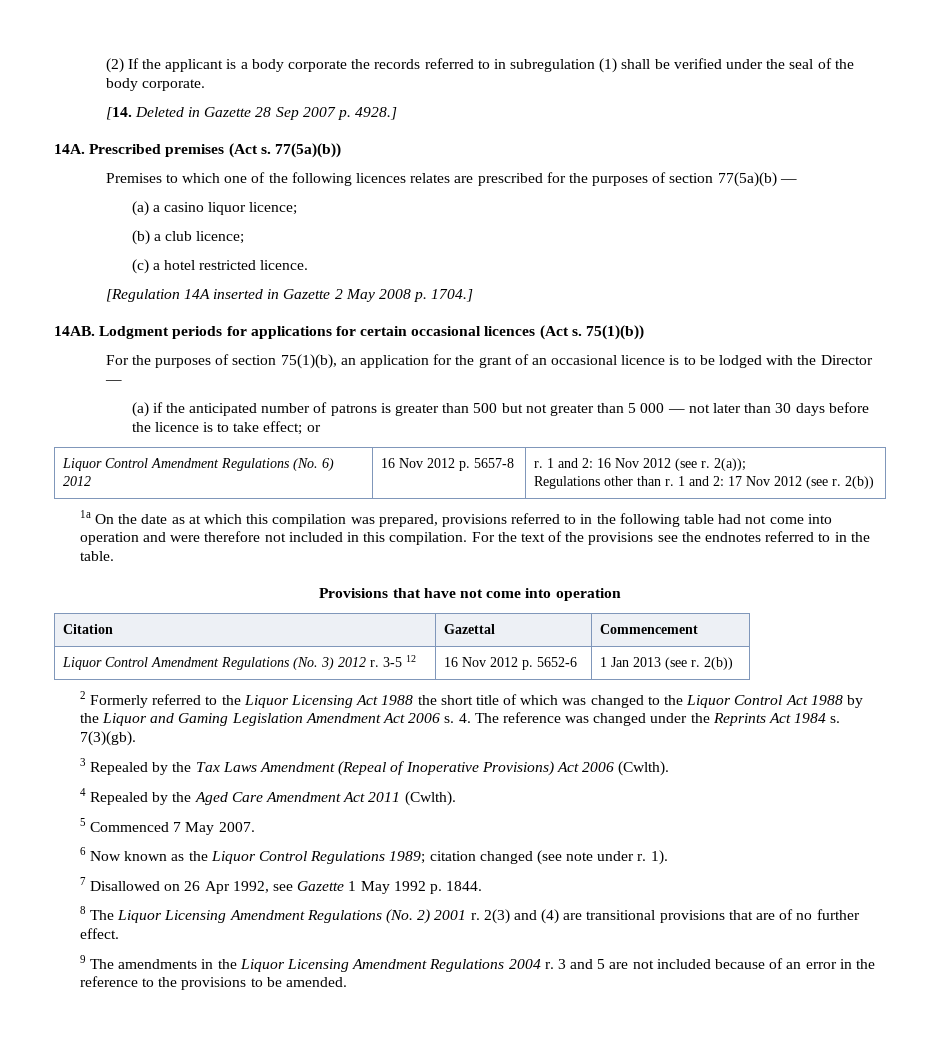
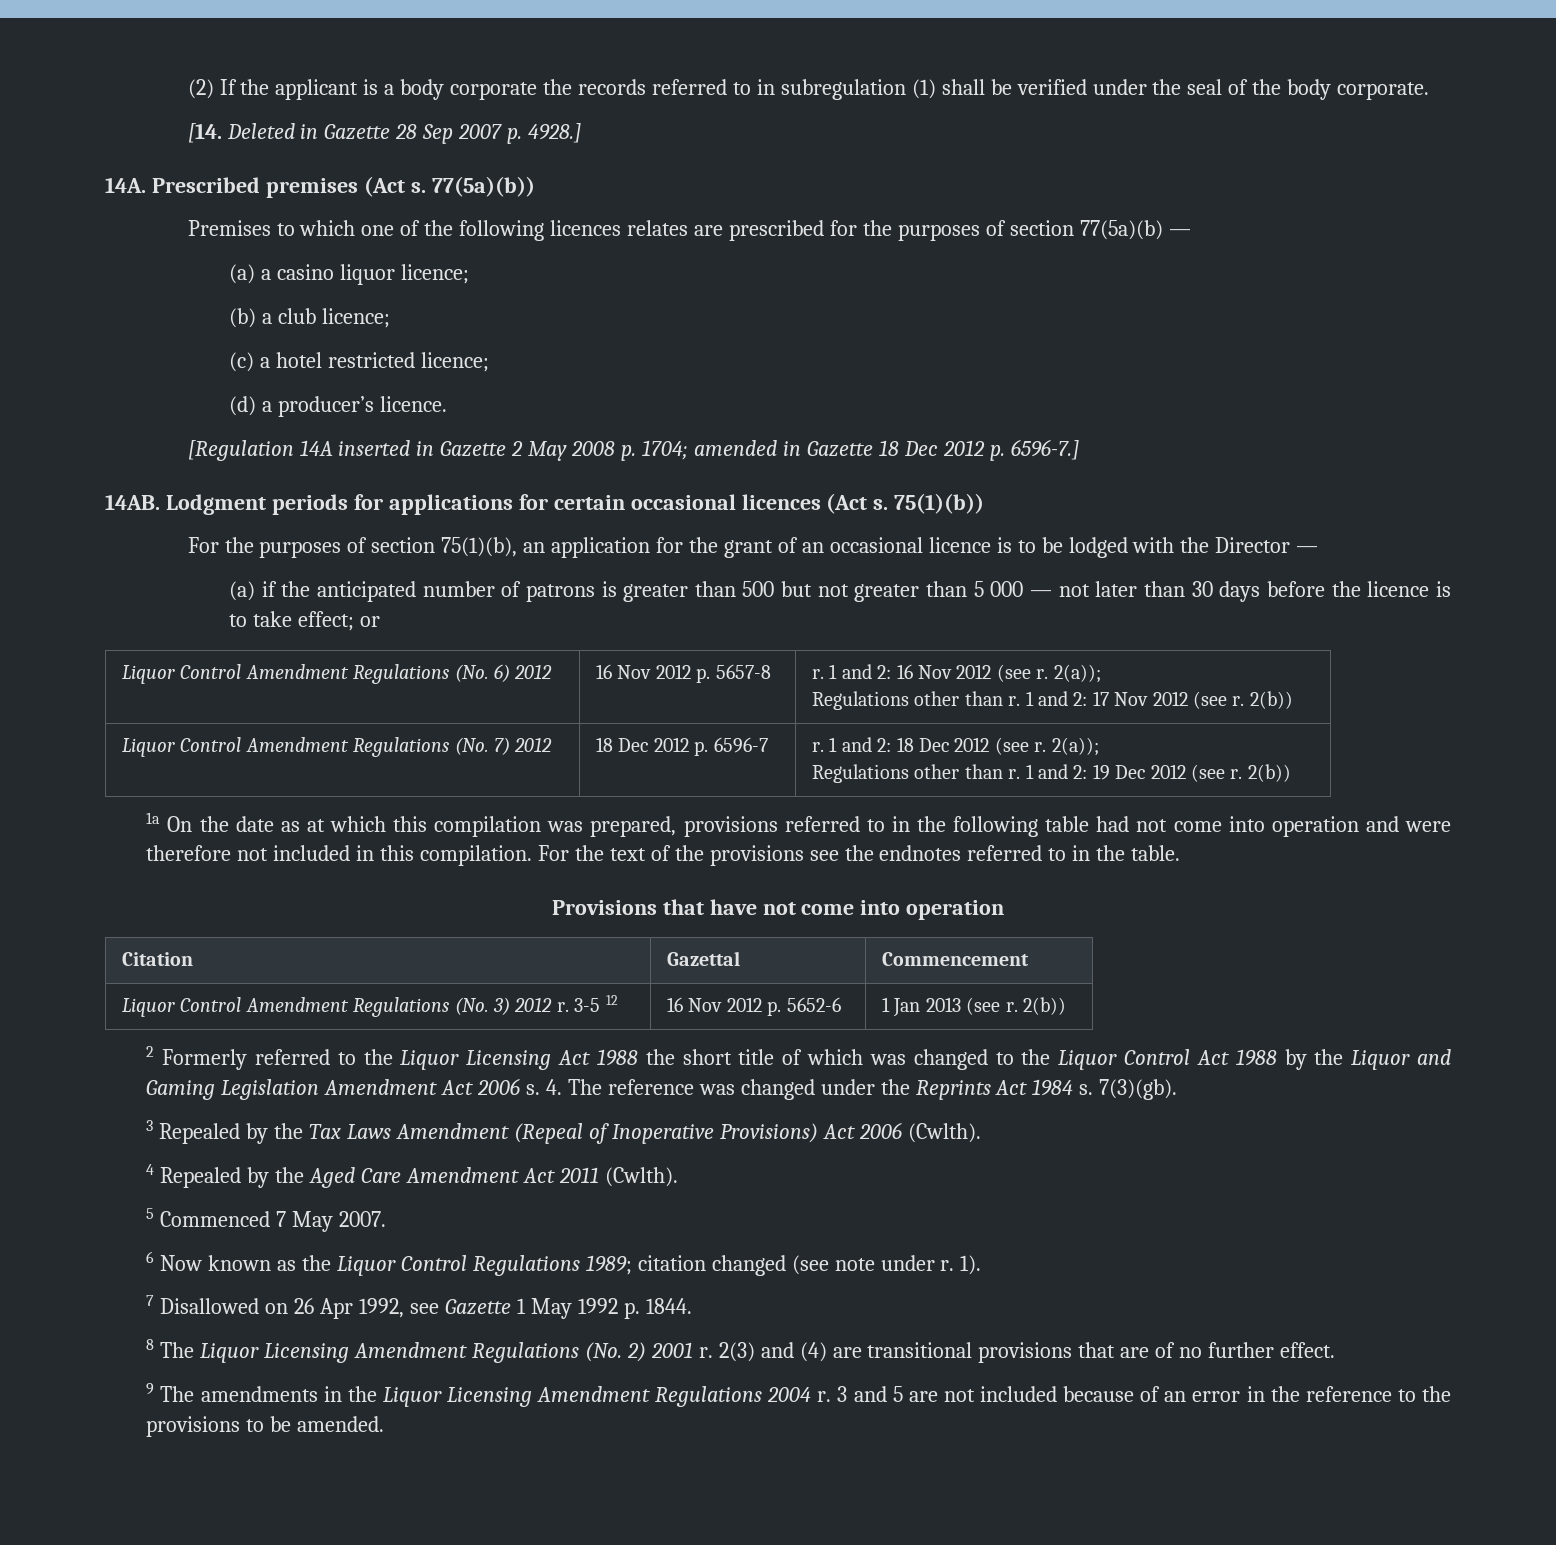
(257, 265) none -> [420,352,489,372] [228,396,374,417] licence; // (d) a producer’s
[431,289,474,302] 1704.] -> [642,439,1079,461] 1704; amended in Gazette 18 Dec 2012 p. 6596-7.]
(875, 482) none -> [122,737,553,757] [596,737,768,756] [812,737,1099,756] [812,764,1291,783] // Liquor Control Amendment Regulations (No. 7) 2012 | 18 Dec 2012 p. 6596-7 | r. 1 and 2: 18 Dec 2012 (see r. 2(a)); // Regulations other than r. 1 and 2: 19 Dec 2012 (see r. 2(b))

